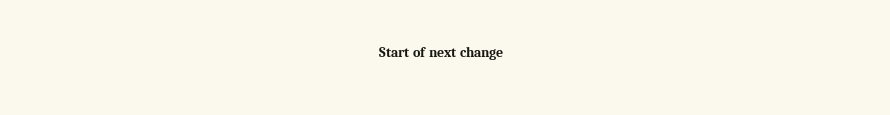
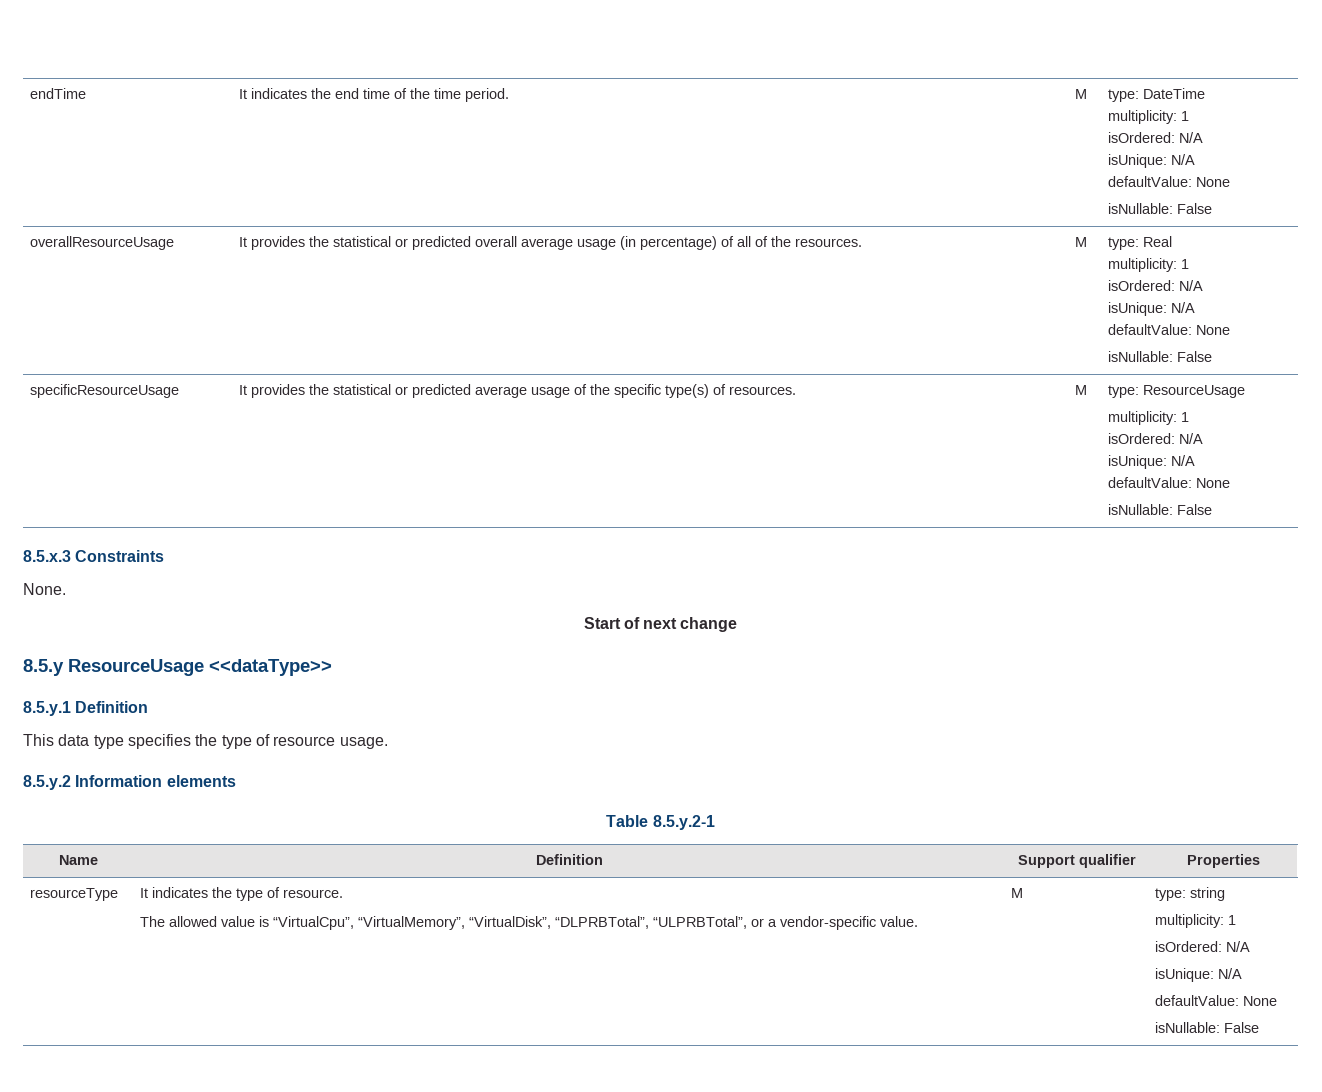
[379,46,503,60] Start of next change -> [29,88,86,99] [238,88,509,102] [1074,89,1087,99] [1107,88,1205,102] [1107,110,1189,124] [1107,132,1203,143] [1107,154,1195,168] [1107,176,1230,187] [1107,203,1212,214] [29,236,174,250] [238,236,862,250] [1074,237,1087,247] [1107,236,1172,250] [1107,258,1189,272] [1107,280,1203,291] [1107,302,1195,316] [1107,324,1230,335] [1107,351,1212,362] [29,384,179,398] [238,384,796,398] [1074,385,1087,395] [1107,385,1245,398] [1107,411,1189,425] [1107,433,1203,444] [1107,455,1195,469] [1107,477,1230,488] [1107,504,1212,515] [23,550,165,562] [23,583,66,595] [583,617,738,632] [23,659,332,676] [23,701,149,716] [23,734,388,749] [23,775,236,790] [606,815,715,830] [59,855,98,865] [535,854,603,865] [1017,854,1136,868] [1186,854,1260,868] [29,888,118,901] [139,887,343,901] [139,916,918,930] [1010,888,1023,898] [1154,887,1225,901] [1154,914,1236,928] [1154,941,1250,952] [1154,968,1242,982] [1154,995,1277,1006] [1154,1022,1259,1033] endTime | It indicates the end time of the time period. | M | type: DateTime // multiplicity: 1 // isOrdered: N/A // isUnique: N/A // defaultValue: None // isNullable: False // overallResourceUsage | It provides the statistical or predicted overall average usage (in percentage) of all of the resources. | M | type: Real // multiplicity: 1 // isOrdered: N/A // isUnique: N/A // defaultValue: None // isNullable: False // specificResourceUsage | It provides the statistical or predicted average usage of the specific type(s) of resources. | M | type: ResourceUsage // multiplicity: 1 // isOrdered: N/A // isUnique: N/A // defaultValue: None // isNullable: False // 8.5.x.3 Constraints // None. // Start of next change // 8.5.y ResourceUsage <<dataType>> // 8.5.y.1 Definition // This data type specifies the type of resource usage. // 8.5.y.2 Information elements // Table 8.5.y.2-1 // Name | Definition | Support qualifier | Properties // resourceType | It indicates the type of resource. // The allowed value is “VirtualCpu”, “VirtualMemory”, “VirtualDisk”, “DLPRBTotal”, “ULPRBTotal”, or a vendor-specific value. | M | type: string // multiplicity: 1 // isOrdered: N/A // isUnique: N/A // defaultValue: None // isNullable: False

